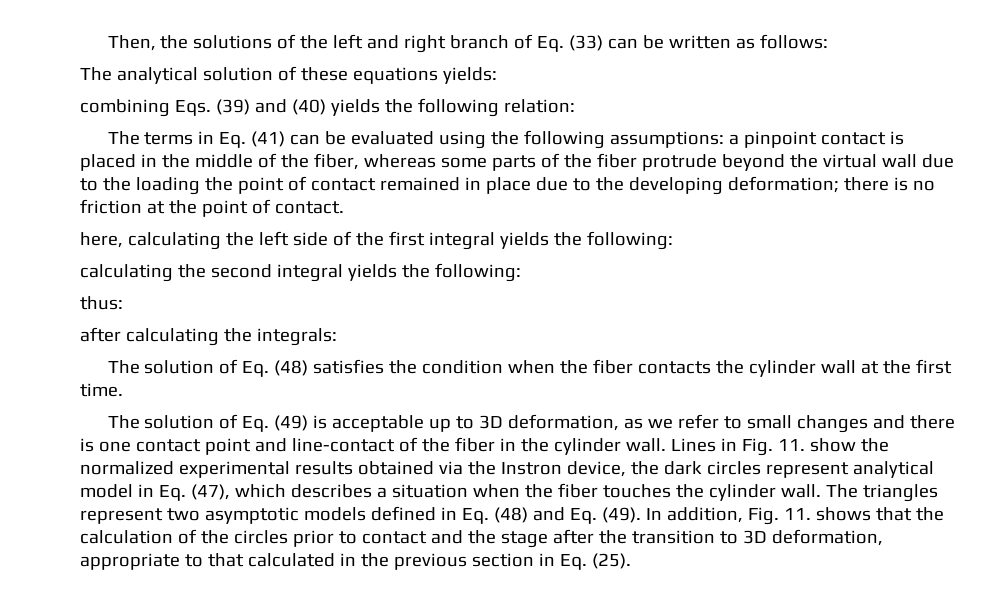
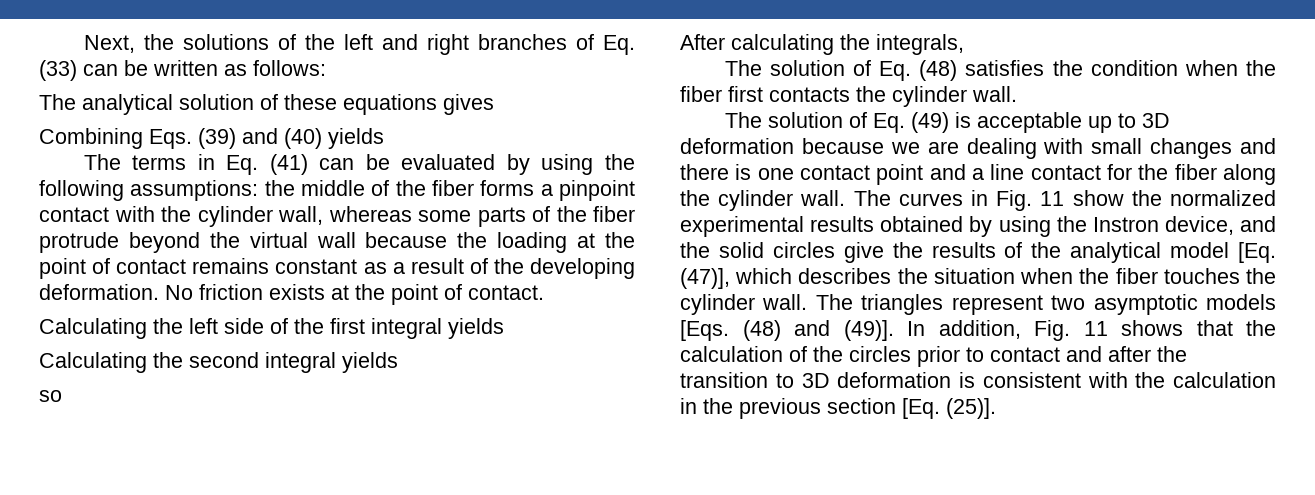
[107,35,156,51] Then, -> [83,35,135,53] Next,
[450,35,510,49] branch -> [477,34,567,50] branches
[442,67,497,84] [80,99,170,117] yields: // combining -> [443,94,494,115] [39,128,143,149] gives // Combining
[384,98,575,117] the following relation: -> (384, 138) none
(435, 138) none -> [506,154,530,175] by
[729,131,905,148] [80,153,359,171] a pinpoint contact is placed in the middle of the fiber, -> [264,180,635,201] [39,206,323,227] the middle of the fiber forms a pinpoint contact with the cylinder wall,
[921,154,954,168] [80,178,98,191] due to -> [365,232,448,248] because
(200, 186) none -> [577,233,596,248] at
[379,176,935,195] [80,199,142,214] remained in place due to the developing deformation; there is no friction -> [192,258,636,279] [39,284,325,300] remains constant as a result of the developing deformation. No friction exists
[80,232,221,250] here, calculating -> [39,318,147,339] Calculating
[553,231,673,250] [80,264,173,282] the following: // calculating -> [39,352,147,373] // Calculating
[401,263,521,282] [80,296,123,310] [80,327,337,346] the following: // thus: // after calculating the integrals: -> [39,390,62,402] [680,34,964,55] // so // After calculating the integrals,
(634, 366) none -> [728,86,763,102] first
[821,359,953,374] [80,383,123,397] wall at the first time. -> [972,86,1017,102] wall.
[508,414,743,431] deformation, as we refer to -> [680,138,1084,159] deformation because we are dealing with
[291,437,716,455] line-contact of the fiber in the cylinder wall. Lines -> [972,164,1276,185] [680,190,963,211] a line contact for the fiber along the cylinder wall. The curves
[777,439,805,451] 11. -> [1040,191,1065,206] 11
[438,461,463,475] via -> [969,216,1051,237] by using
[630,461,934,478] [80,484,230,501] the dark circles represent analytical model in Eq. (47), -> [1240,216,1276,232] [680,242,1276,263] [680,268,730,289] and the solid circles give the results of the analytical model [Eq. (47)],
[376,487,387,498] a -> [897,268,928,284] the
[370,506,641,524] defined in Eq. (48) and Eq. (49). -> [680,320,894,341] [Eqs. (48) and (49)].
[783,508,811,520] 11. -> [1083,321,1108,336] 11
[467,530,548,548] the stage -> (1102, 354) none
[771,529,883,546] [80,553,335,570] deformation, appropriate to that calculated -> [837,372,1276,388] deformation is consistent with the calculation
[538,553,631,570] in Eq. (25). -> [902,398,996,419] [Eq. (25)].

